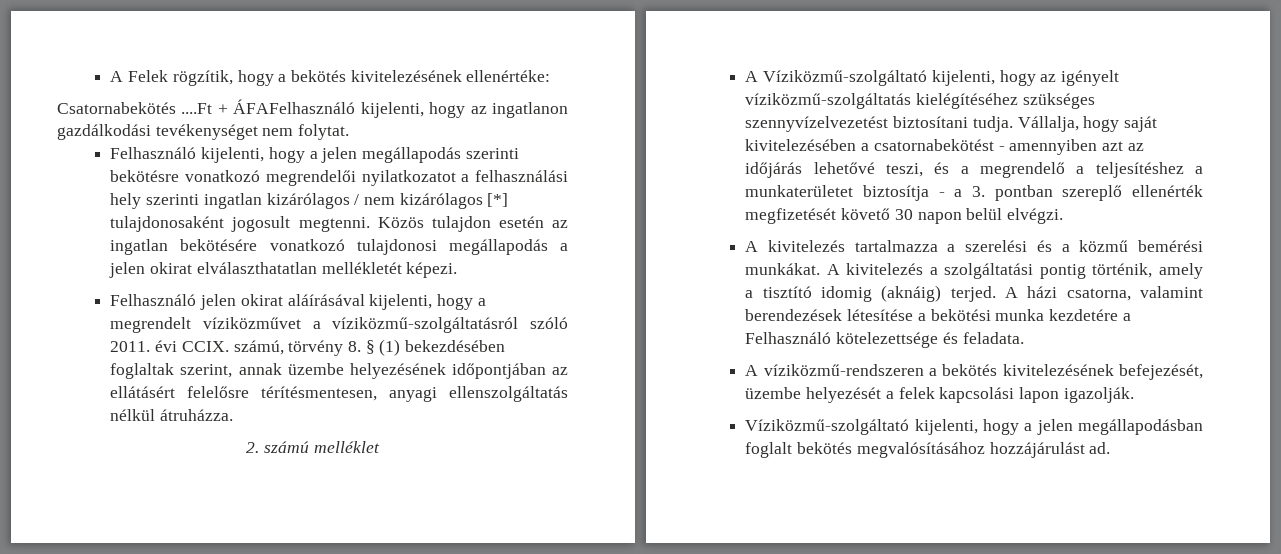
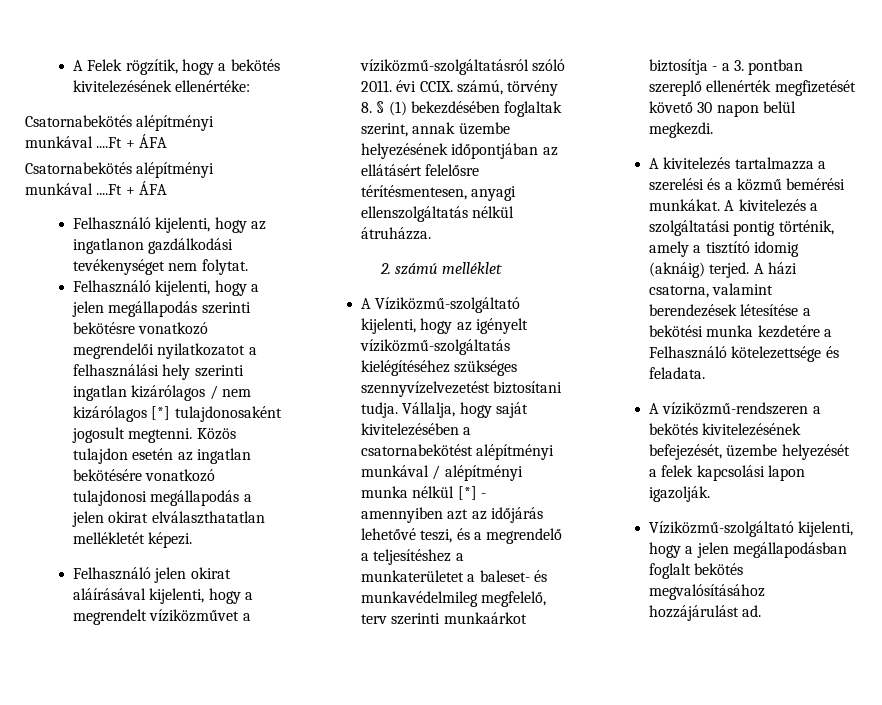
[181,99,356,114] ....Ft + ÁFAFelhasználó -> [136,115,215,131] [25,134,167,148] [25,162,215,178] [25,181,167,195] [73,217,152,230] alépítményi munkával ....Ft + ÁFA // Csatornabekötés alépítményi munkával ....Ft + ÁFA // Felhasználó
(994, 145) none -> [476,444,555,460] [361,465,523,481] [361,486,477,500] alépítményi munkával / alépítményi munka nélkül [*]
(854, 191) none -> [467,570,548,582] [361,591,547,607] [361,612,527,625] a baleset- és munkavédelmileg megfelelő, terv szerinti munkaárkot
[1006,208,1063,224] elvégzi. -> [649,122,714,138] megkezdi.

